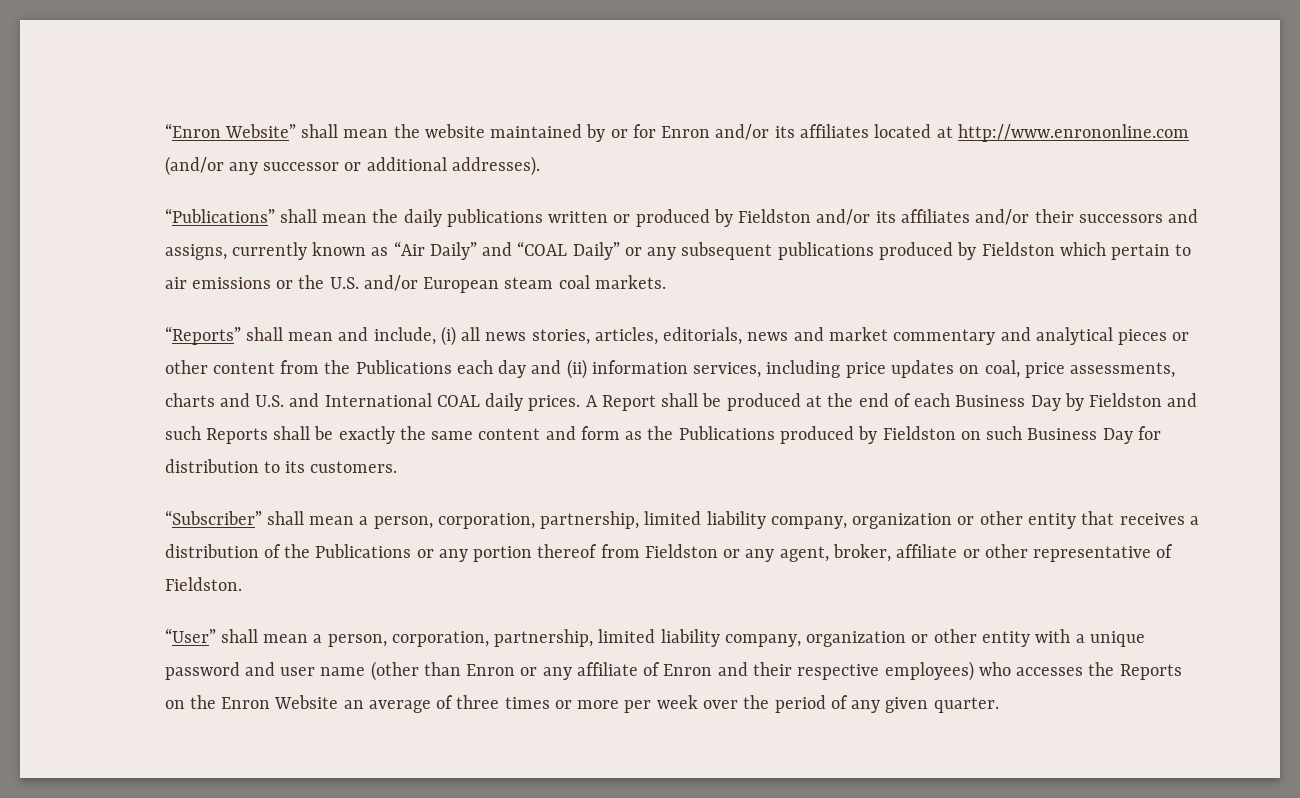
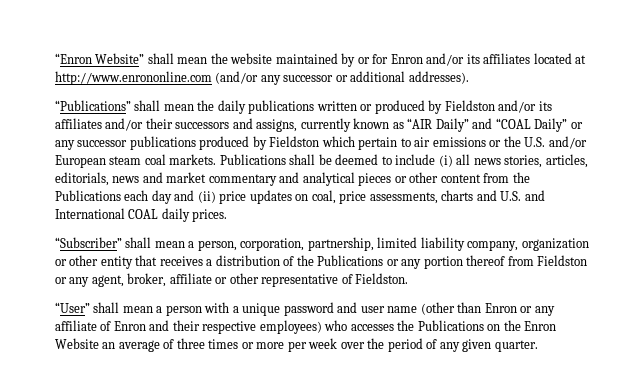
[393,241,425,256] “Air -> [407,118,433,129] “AIR
[681,242,773,260] subsequent -> [77,140,128,147] successor
[164,326,436,345] // “Reports” shall mean and include, -> [219,154,436,165] Publications shall be deemed to include
[591,360,841,378] information services, including -> (216, 197) none
[585,393,1198,411] [164,426,1161,444] [164,459,398,473] A Report shall be produced at the end of each Business Day by Fieldston and such Reports shall be exactly the same content and form as the Publications produced by Fieldston on such Business Day for distribution to its customers. -> (228, 215) none
[327,629,1030,647] person, corporation, partnership, limited liability company, organization or other entity -> [165,305,202,316] person
[1119,664,1182,680] Reports -> [417,320,484,331] Publications

